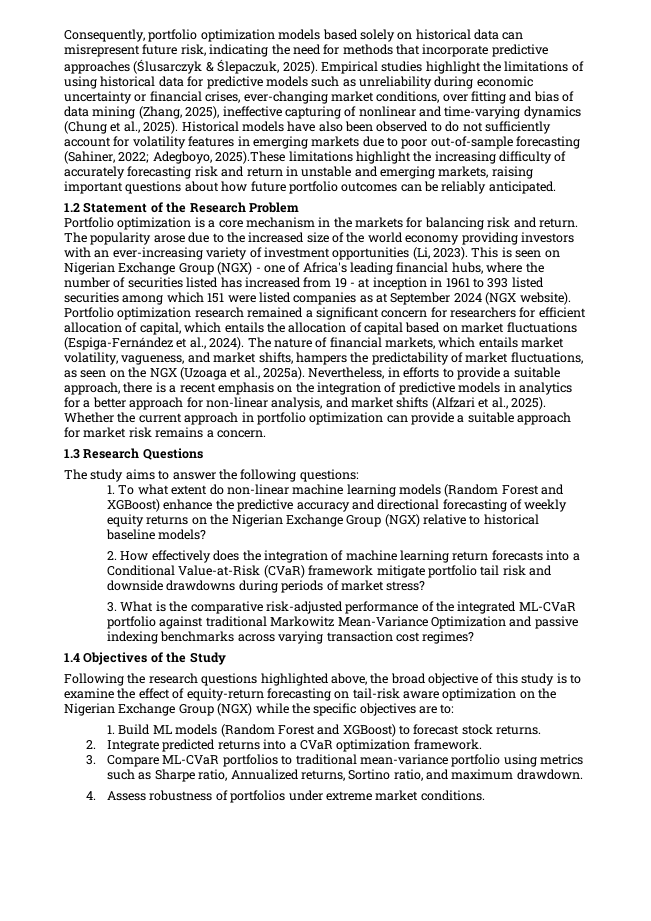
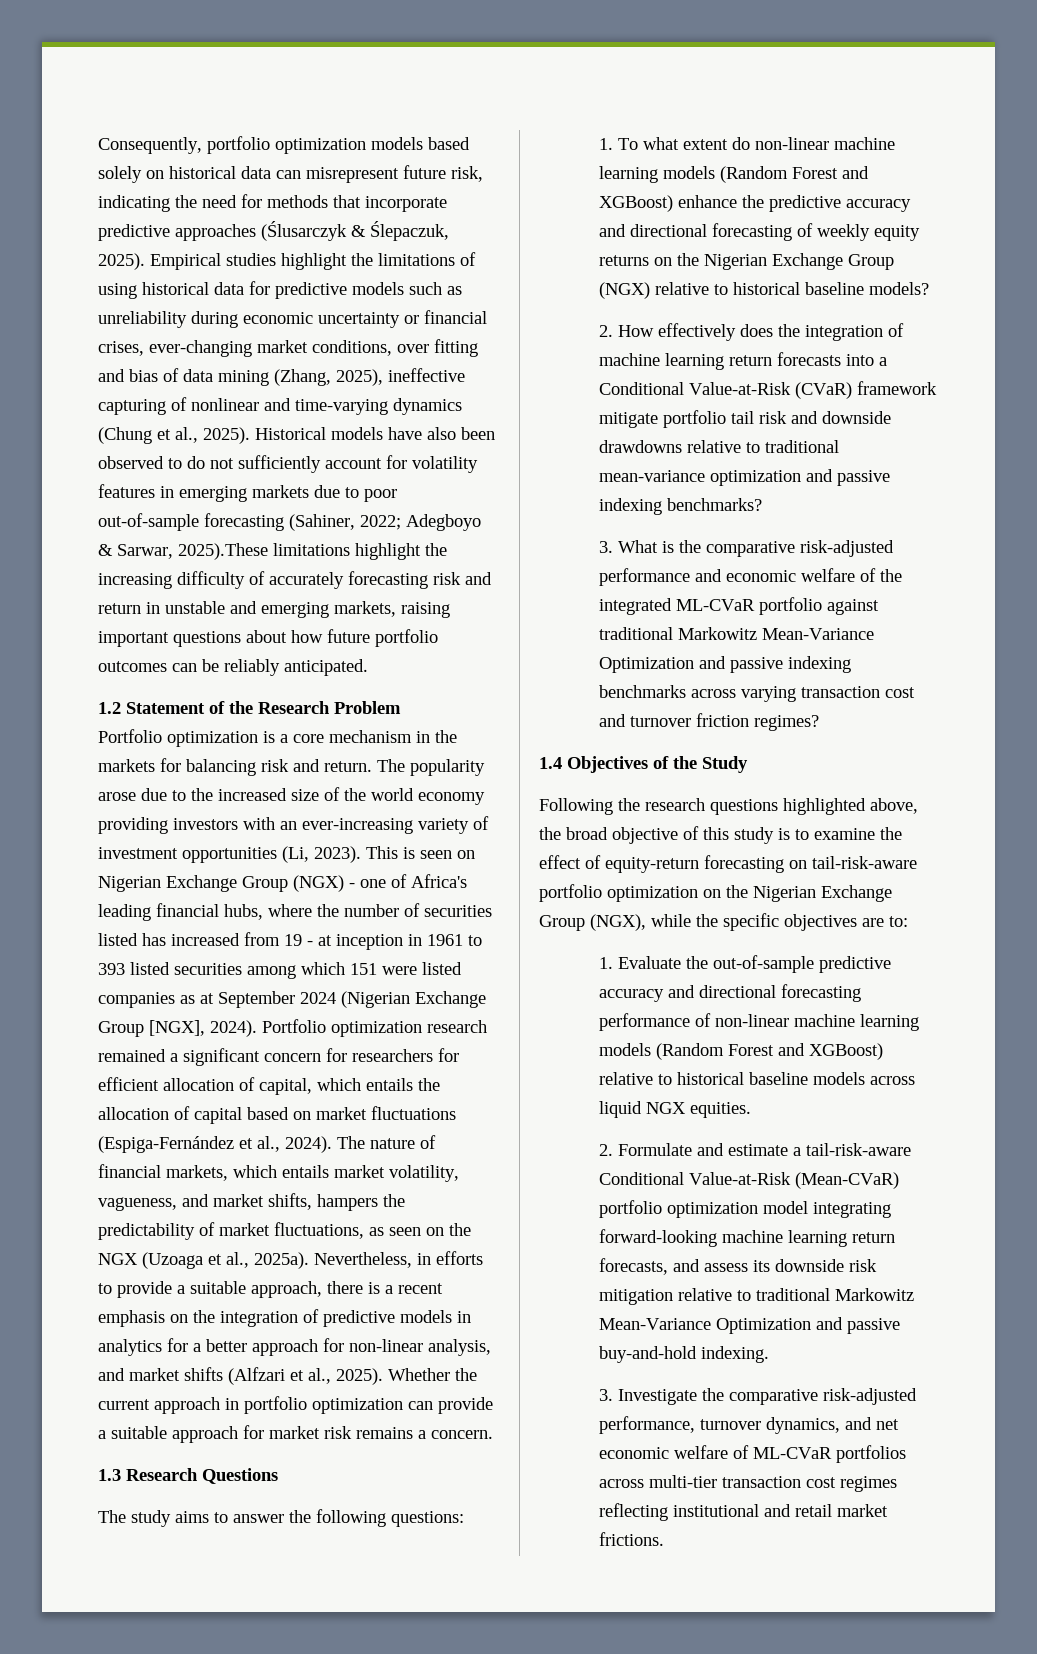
[152,151,212,164] Adegboyo, -> [406,514,481,531] [98,544,173,559] Adegboyo & Sarwar,
[485,292,571,305] (NGX website). -> [341,991,486,1008] [98,1020,257,1037] (Nigerian Exchange Group [NGX], 2024).
[238,580,426,593] during periods of market stress? -> [687,440,840,453] [599,469,891,486] [599,498,763,515] relative to traditional mean-variance optimization and passive indexing benchmarks?
(419, 607) none -> [695,568,856,582] and economic welfare
(420, 637) none -> [599,713,750,727] and turnover friction
[352,688,439,699] tail-risk aware -> [812,856,917,869] [539,884,602,902] tail-risk-aware portfolio
[217,703,253,716] (NGX) -> [590,914,646,931] (NGX),
[118,724,542,737] [85,739,482,752] [85,754,583,767] [106,769,583,782] [85,790,485,803] Build ML models (Random Forest and XGBoost) to forecast stock returns. // 2. Integrate predicted returns into a CVaR optimization framework. // 3. Compare ML-CVaR portfolios to traditional mean-variance portfolio using metrics such as Sharpe ratio, Annualized returns, Sortino ratio, and maximum drawdown. // 4. Assess robustness of portfolios under extreme market conditions. -> [618,955,892,973] [599,984,862,1002] [599,1013,920,1031] [599,1043,884,1060] [599,1072,916,1085] [599,1101,752,1118] [599,1143,912,1156] [599,1172,900,1189] [599,1200,892,1218] [599,1229,896,1247] [599,1258,878,1275] [599,1288,915,1305] [599,1317,901,1334] [599,1346,770,1363] [599,1388,918,1405] [599,1416,900,1434] [599,1445,907,1463] [599,1475,898,1492] [599,1503,889,1521] [599,1532,665,1546] Evaluate the out-of-sample predictive accuracy and directional forecasting performance of non-linear machine learning models (Random Forest and XGBoost) relative to historical baseline models across liquid NGX equities. // 2. Formulate and estimate a tail-risk-aware Conditional Value-at-Risk (Mean-CVaR) portfolio optimization model integrating forward-looking machine learning return forecasts, and assess its downside risk mitigation relative to traditional Markowitz Mean-Variance Optimization and passive buy-and-hold indexing. // 3. Investigate the comparative risk-adjusted performance, turnover dynamics, and net economic welfare of ML-CVaR portfolios across multi-tier transaction cost regimes reflecting institutional and retail market frictions.

